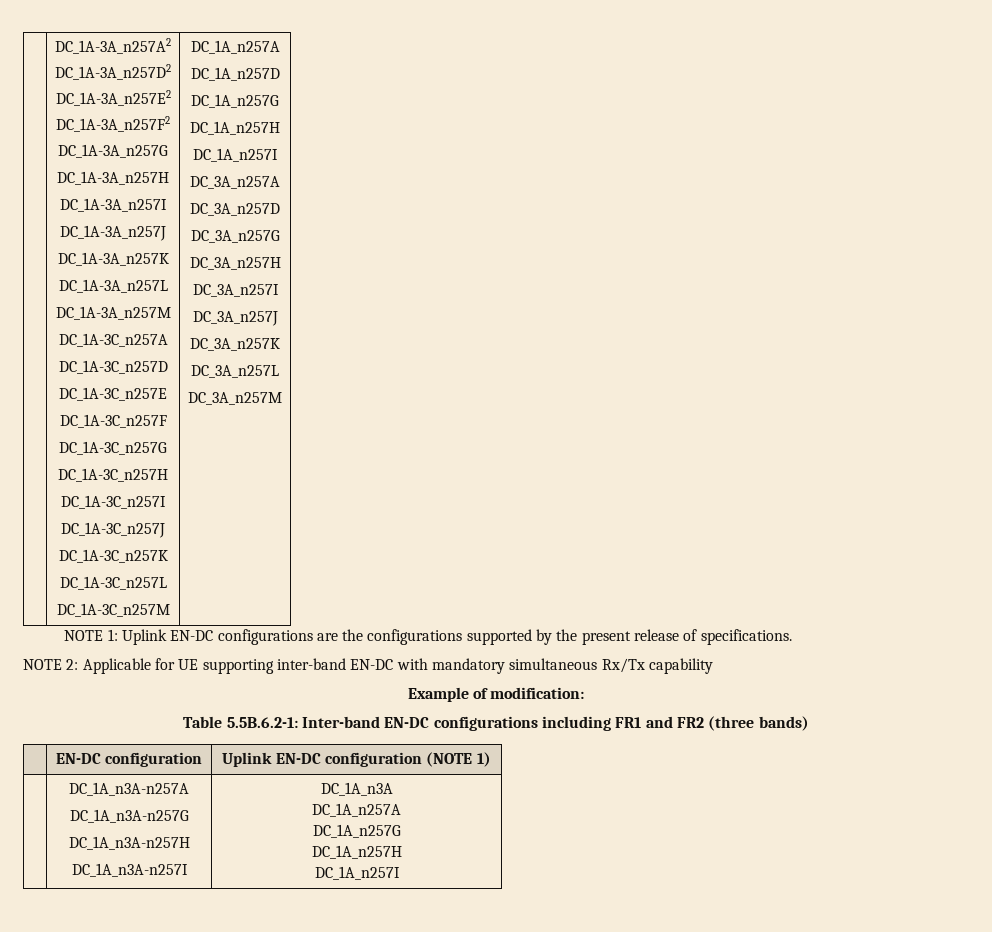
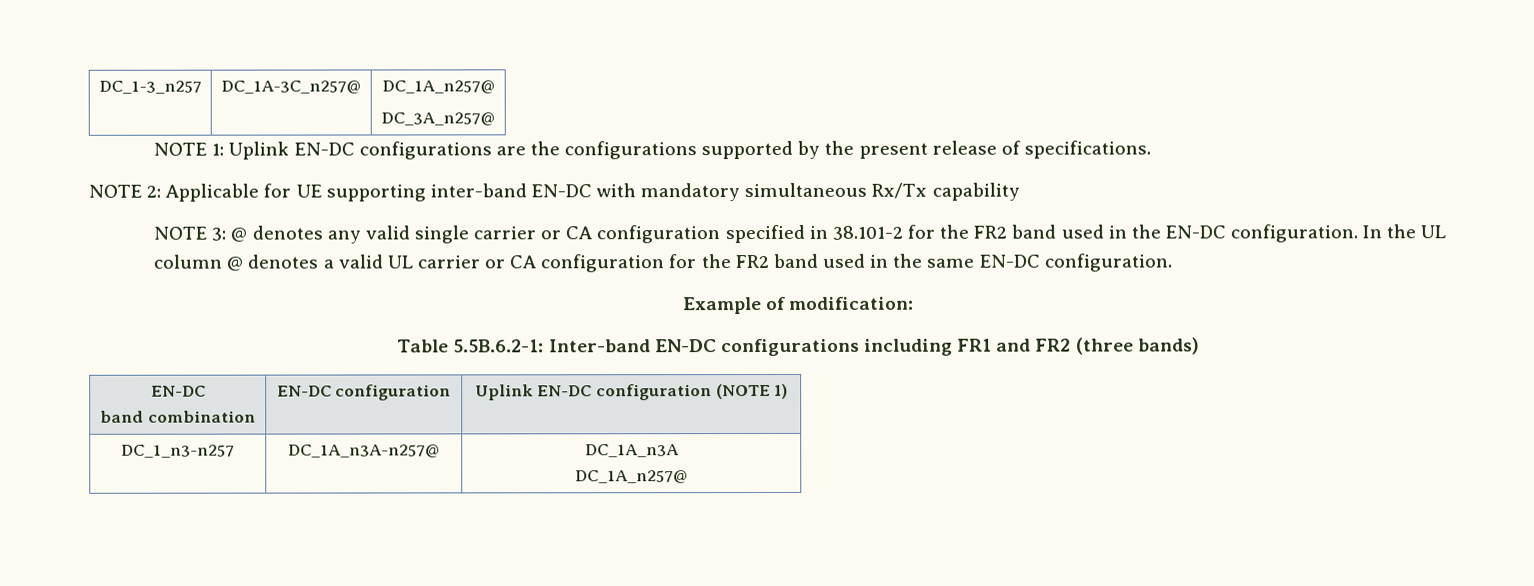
[55,38,171,54] [55,64,171,80] [55,90,171,106] [56,116,170,132] [58,144,168,158] [57,171,169,185] [60,198,167,212] [60,225,166,241] [57,252,169,266] [58,279,168,293] [55,306,171,320] [58,333,168,347] [58,360,168,374] [59,387,167,401] [59,414,167,428] [59,441,167,455] [58,468,168,482] [61,495,166,509] [61,522,165,538] [58,549,168,563] [59,576,167,590] [56,603,170,617] [190,40,280,54] [190,67,280,81] [191,94,279,108] [190,121,280,135] [193,148,278,162] [190,176,280,189] [190,203,280,216] [190,230,280,243] [189,257,281,270] [192,284,279,297] [192,311,278,326] [190,338,280,351] [191,365,279,378] [188,392,282,405] | DC_1A-3A_n257A2 // DC_1A-3A_n257D2 // DC_1A-3A_n257E2 // DC_1A-3A_n257F2 // DC_1A-3A_n257G // DC_1A-3A_n257H // DC_1A-3A_n257I // DC_1A-3A_n257J // DC_1A-3A_n257K // DC_1A-3A_n257L // DC_1A-3A_n257M // DC_1A-3C_n257A // DC_1A-3C_n257D // DC_1A-3C_n257E // DC_1A-3C_n257F // DC_1A-3C_n257G // DC_1A-3C_n257H // DC_1A-3C_n257I // DC_1A-3C_n257J // DC_1A-3C_n257K // DC_1A-3C_n257L // DC_1A-3C_n257M | DC_1A_n257A // DC_1A_n257D // DC_1A_n257G // DC_1A_n257H // DC_1A_n257I // DC_3A_n257A // DC_3A_n257D // DC_3A_n257G // DC_3A_n257H // DC_3A_n257I // DC_3A_n257J // DC_3A_n257K // DC_3A_n257L // DC_3A_n257M -> [98,80,202,94] [221,80,361,94] [381,80,495,94] [381,112,495,126] DC_1-3_n257 | DC_1A-3C_n257@ | DC_1A_n257@ // DC_3A_n257@
(713, 666) none -> [153,224,1447,244] [153,253,1172,273] // NOTE 3: @ denotes any valid single carrier or CA configuration specified in 38.101-2 for the FR2 band used in the EN-DC configuration. In the UL column @ denotes a valid UL carrier or CA configuration for the FR2 band used in the same EN-DC configuration.
(809, 723) none -> [150,385,206,397] [100,410,256,423] EN-DC // band combination
[69,782,189,796] [69,809,189,823] [68,836,190,850] [71,863,188,877] [320,782,393,796] [312,803,401,817] [312,824,401,838] [311,845,402,859] [314,866,400,880] | DC_1A_n3A-n257A // DC_1A_n3A-n257G // DC_1A_n3A-n257H // DC_1A_n3A-n257I | DC_1A_n3A // DC_1A_n257A // DC_1A_n257G // DC_1A_n257H // DC_1A_n257I -> [121,444,235,458] [288,444,440,458] [584,444,679,458] [575,470,688,484] DC_1_n3-n257 | DC_1A_n3A-n257@ | DC_1A_n3A // DC_1A_n257@

